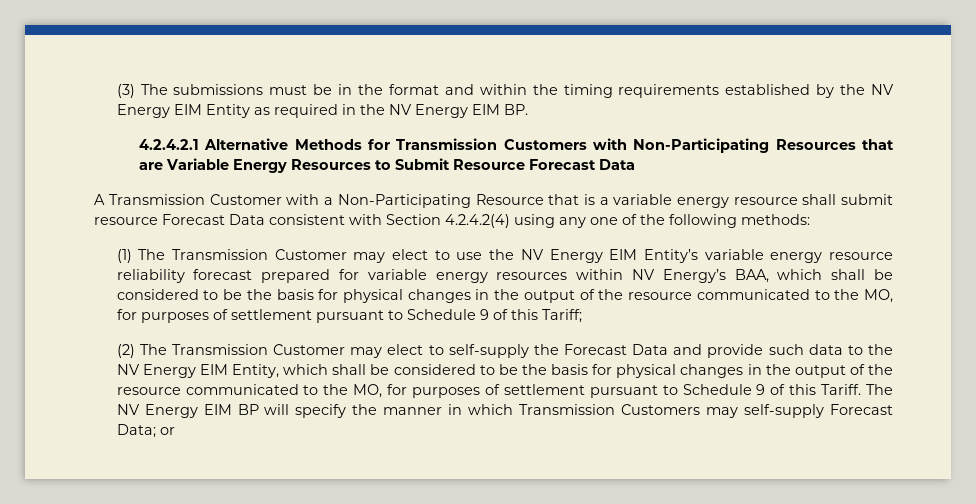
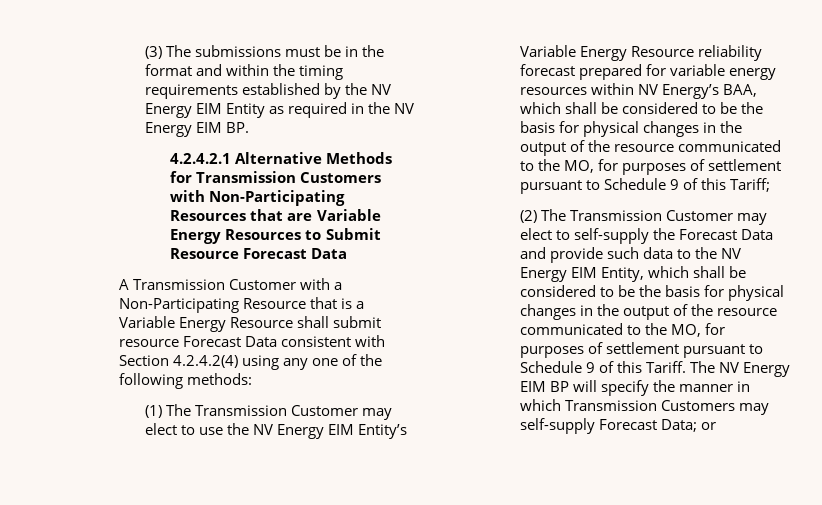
[613,194,798,208] variable energy resource -> [118,316,293,332] Variable Energy Resource
[704,249,893,263] variable energy resource -> [519,45,694,61] Variable Energy Resource

